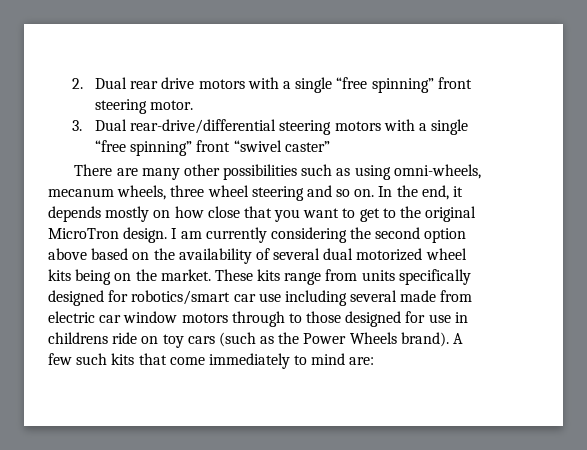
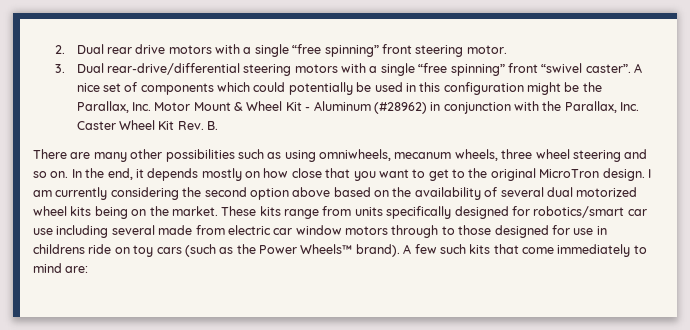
[284,141,330,152] caster” -> [585,63,643,73] [76,82,602,95] [76,101,640,114] [76,120,219,130] caster”. A nice set of components which could potentially be used in this configuration might be the Parallax, Inc. Motor Mount & Wheel Kit - Aluminum (#28962) in conjunction with the Parallax, Inc. Caster Wheel Kit Rev. B.
[393,164,481,179] omni-wheels, -> [319,149,391,161] omniwheels,
[349,332,397,344] Wheels -> [300,244,353,254] Wheels™

